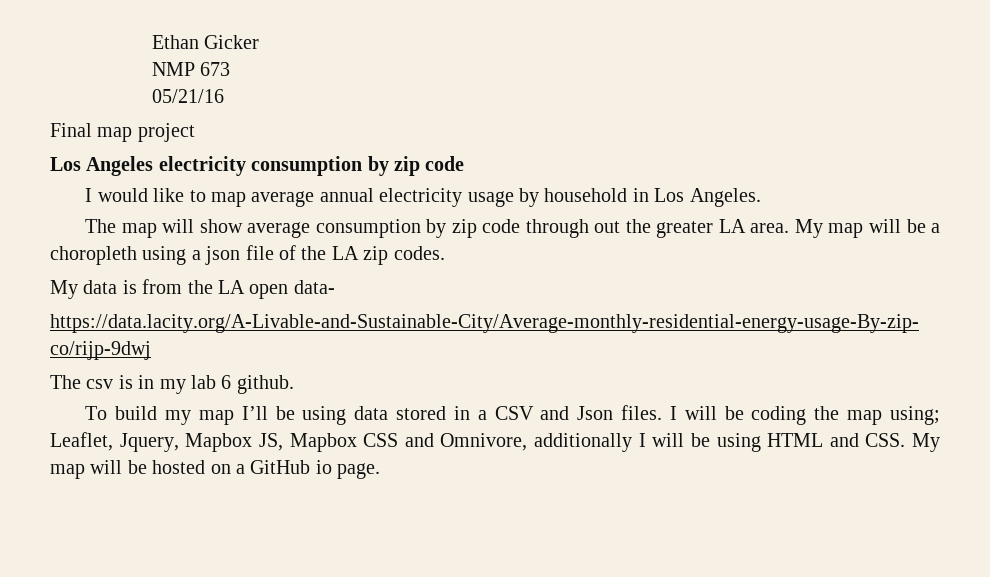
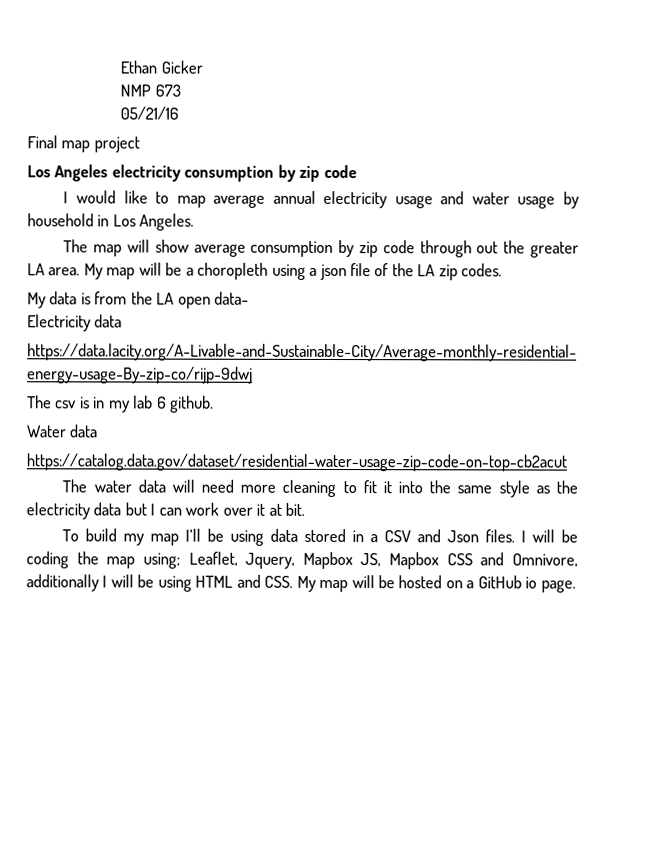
(514, 199) none -> [440,191,556,209] and water usage
(335, 287) none -> [27,314,123,332] // Electricity data
(294, 384) none -> [26,424,99,438] [26,453,567,472] [62,479,579,498] [26,502,306,520] // Water data // https://catalog.data.gov/dataset/residential-water-usage-zip-code-on-top-cb2acut // The water data will need more cleaning to fit it into the same style as the electricity data but I can work over it at bit.

